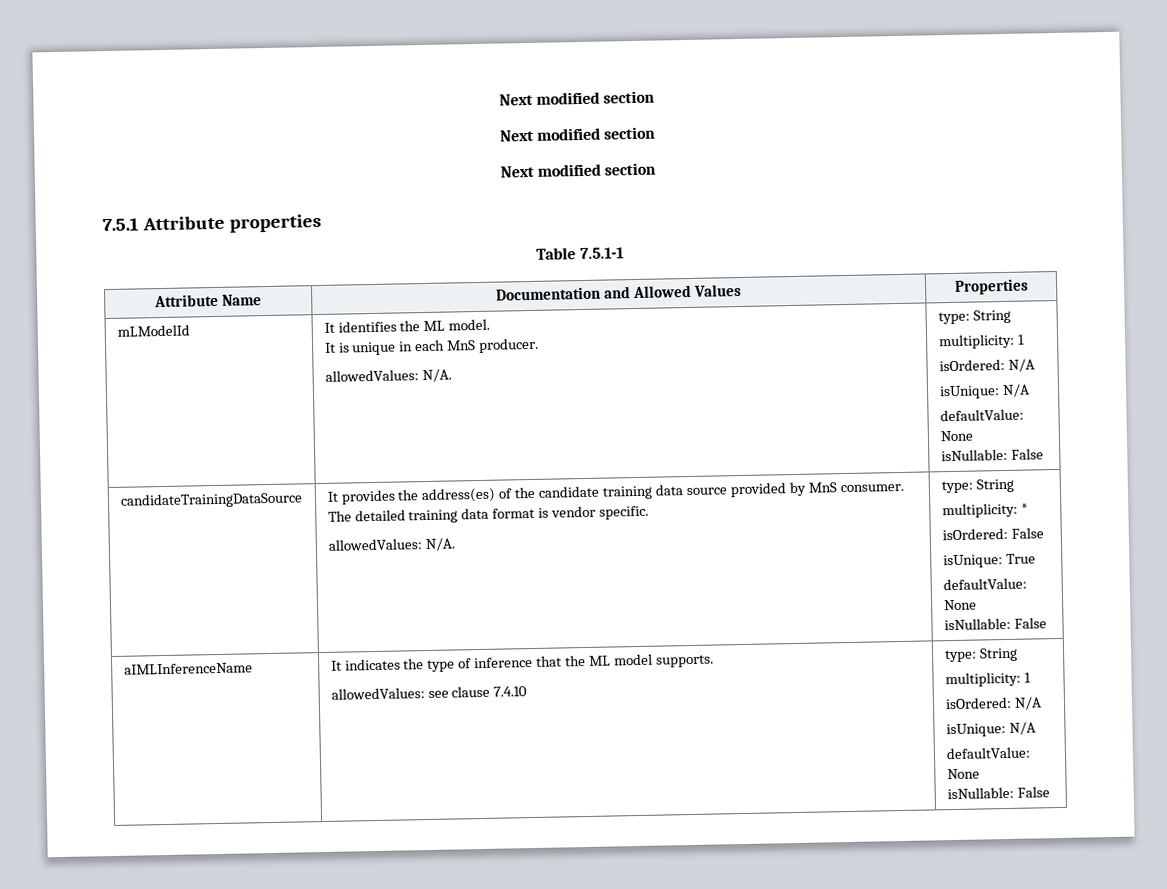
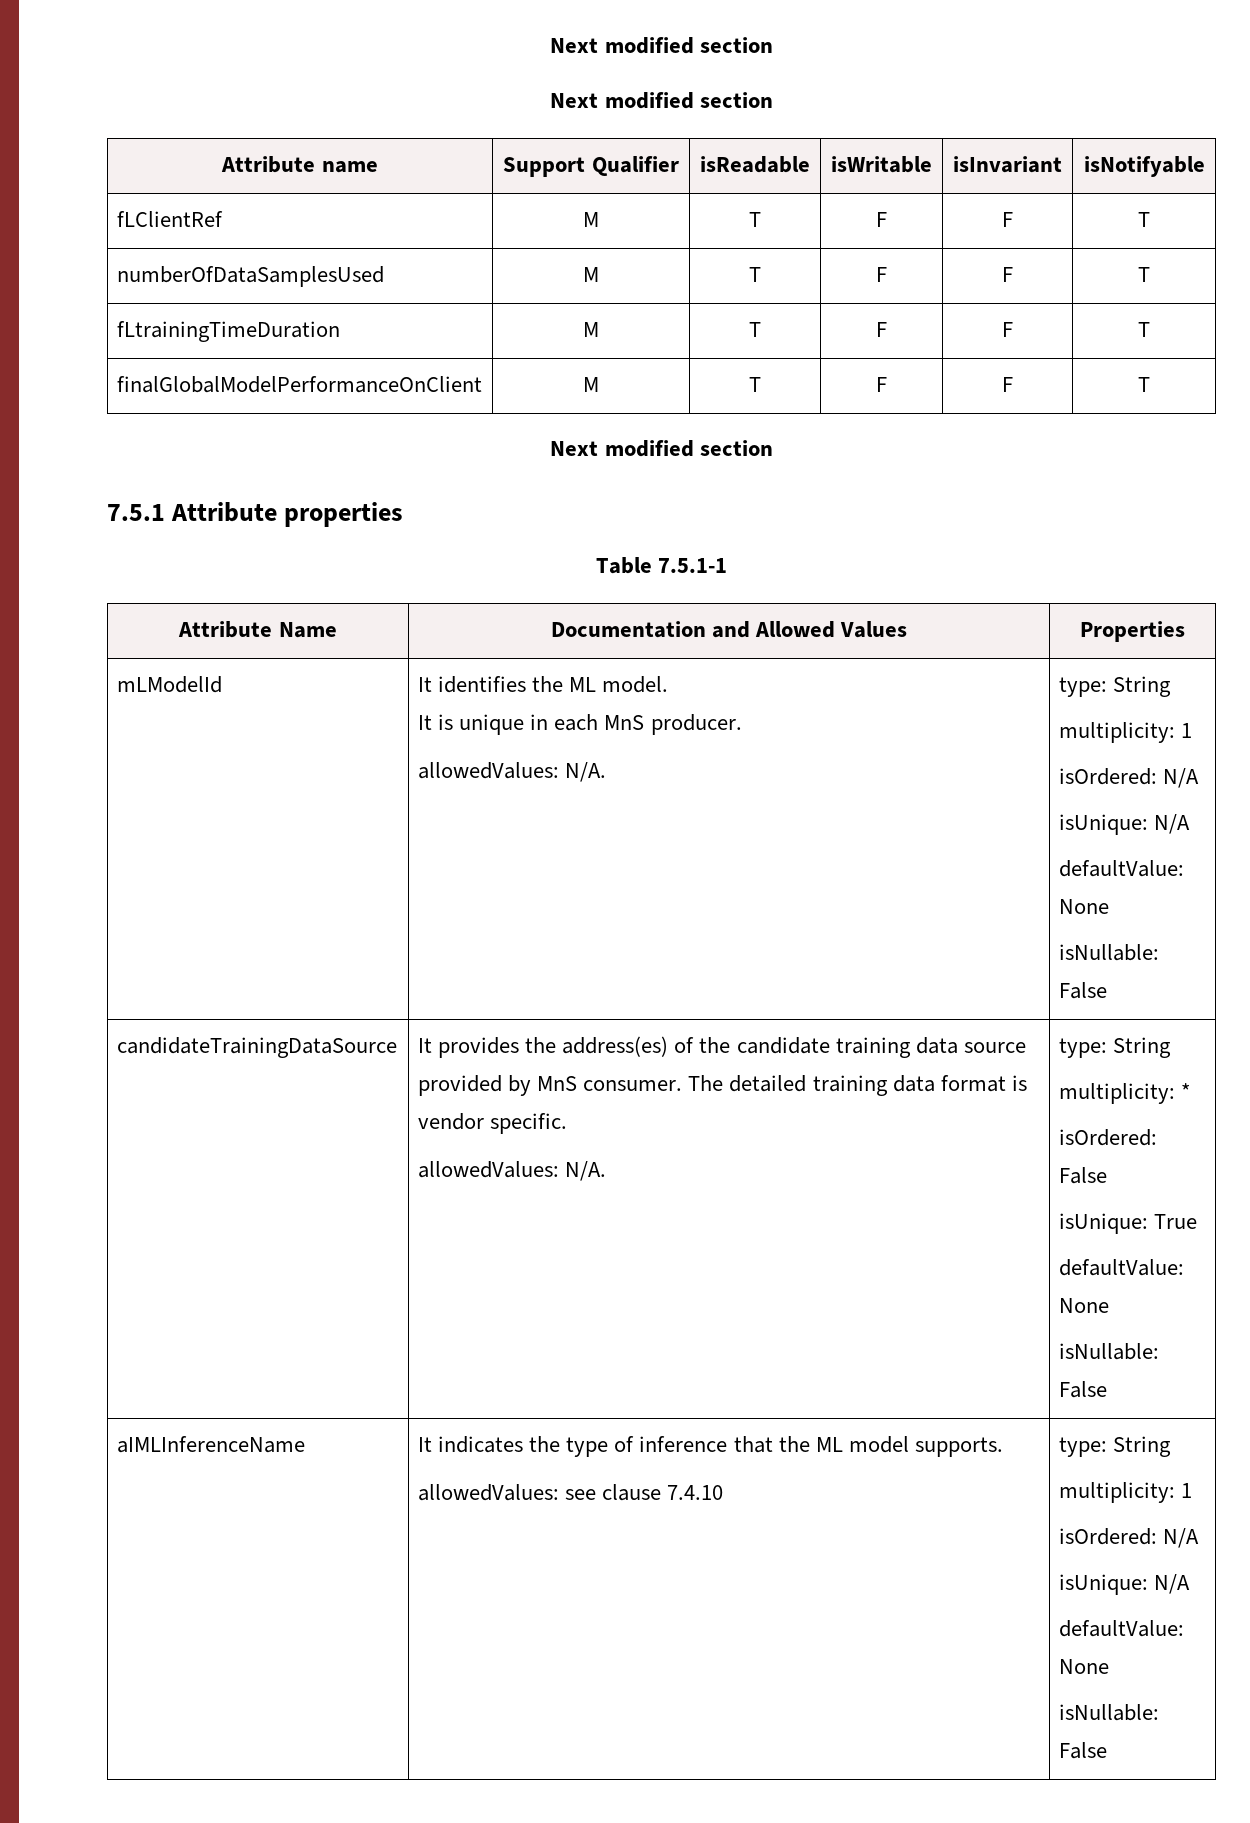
[498,90,656,106] [499,126,657,142] Next modified section // Next modified section -> [550,37,773,54] [550,92,773,109] [221,156,378,173] [503,156,679,177] [700,156,810,173] [831,156,932,173] [953,156,1062,173] [1083,156,1205,177] [117,211,224,227] [583,212,599,227] [749,212,761,227] [876,212,887,227] [1002,212,1013,227] [1138,212,1150,227] [117,266,385,287] [583,267,599,282] [749,267,761,282] [876,267,887,282] [1002,267,1013,282] [1138,267,1150,282] [117,321,341,342] [583,322,599,337] [749,322,761,337] [876,322,887,337] [1002,322,1013,337] [1138,322,1150,337] [117,376,483,393] [583,377,599,392] [749,377,761,392] [876,377,887,392] [1002,377,1013,392] [1138,377,1150,392] Next modified section // Next modified section // Attribute name | Support Qualifier | isReadable | isWritable | isInvariant | isNotifyable // fLClientRef | M | T | F | F | T // numberOfDataSamplesUsed | M | T | F | F | T // fLtrainingTimeDuration | M | T | F | F | T // finalGlobalModelPerformanceOnClient | M | T | F | F | T

